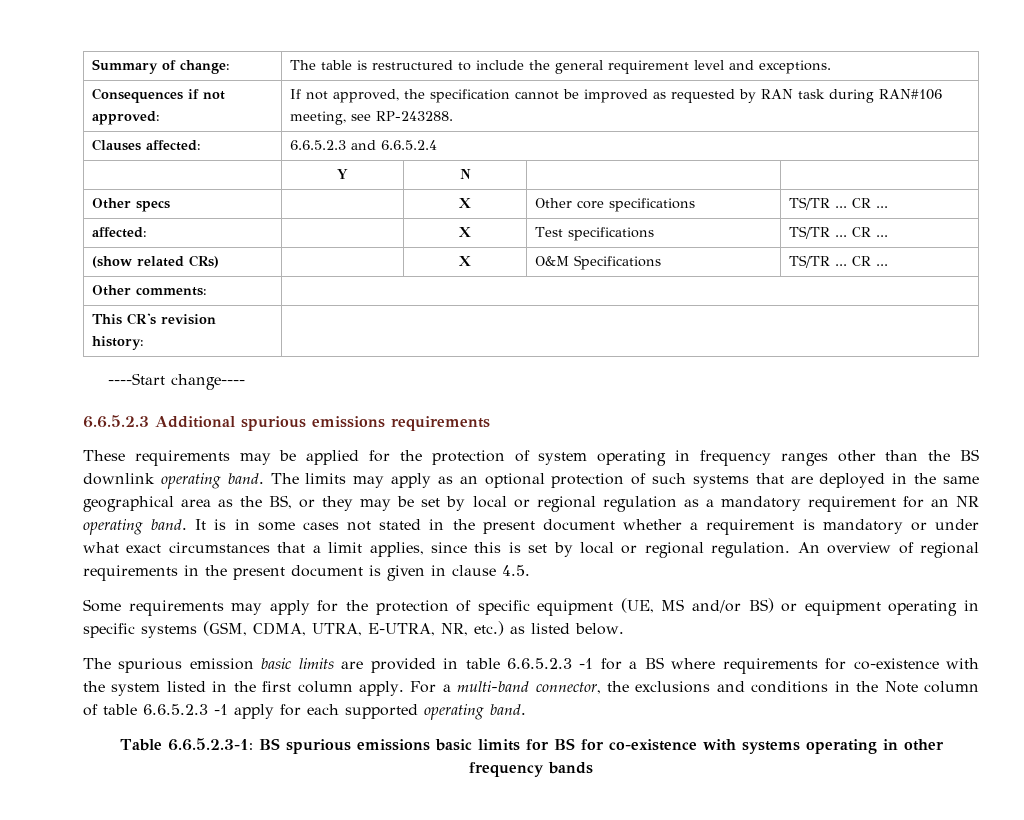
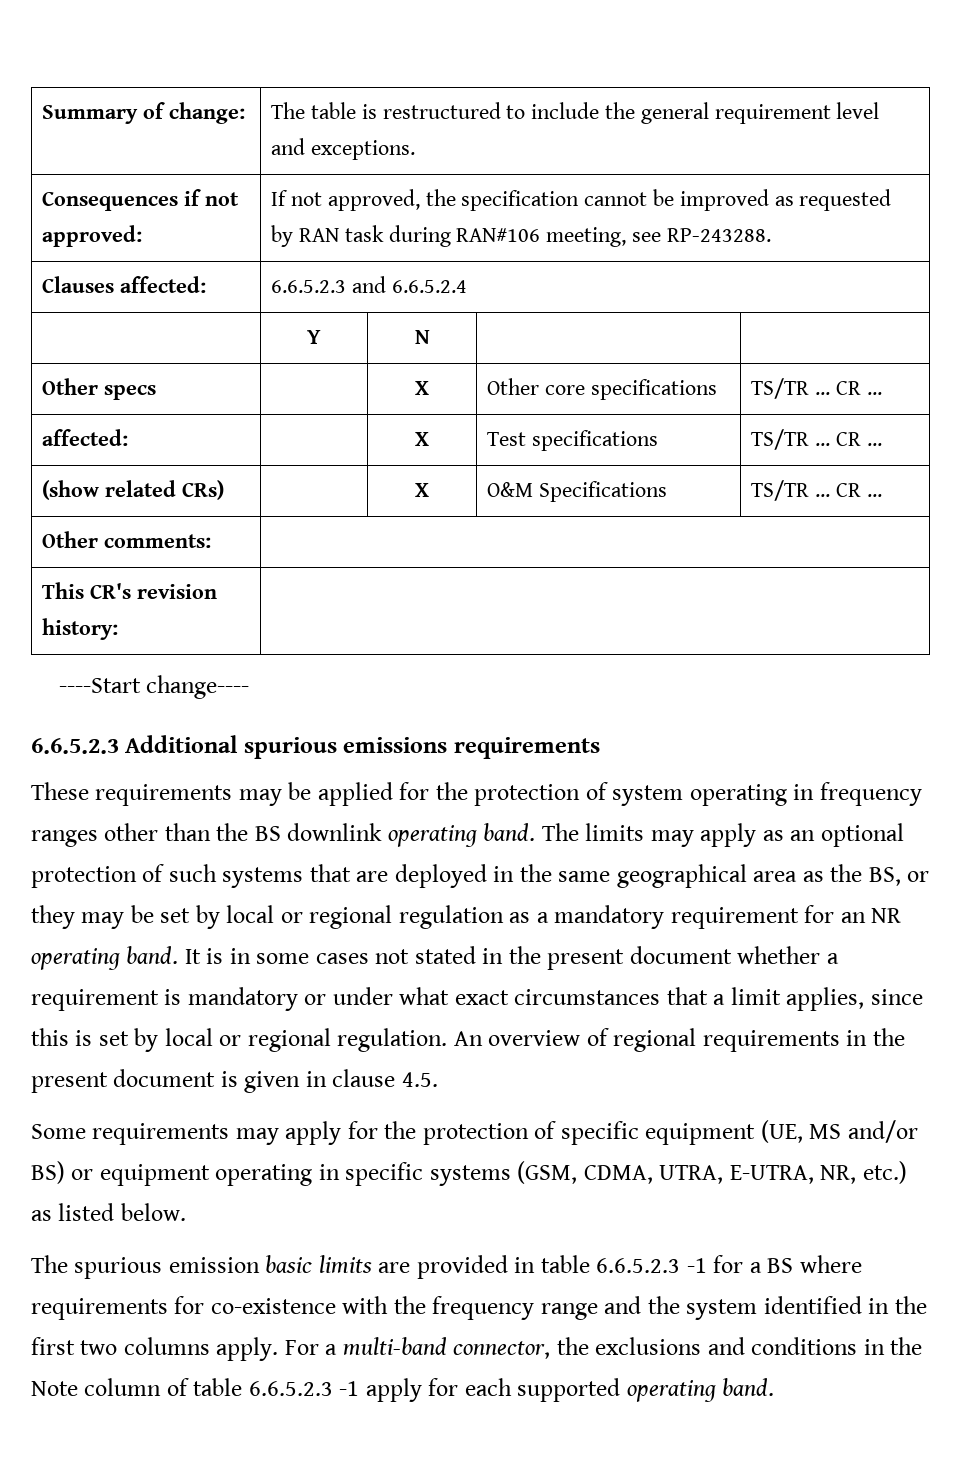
[111,681,206,696] system listed -> [432,1296,862,1320] frequency range and the system identified
[297,681,353,693] column -> [80,1337,210,1355] two columns
[119,738,944,754] [469,762,593,777] // Table 6.6.5.2.3-1: BS spurious emissions basic limits for BS for co-existence with systems operating in other frequency bands -> (775, 1387) none

